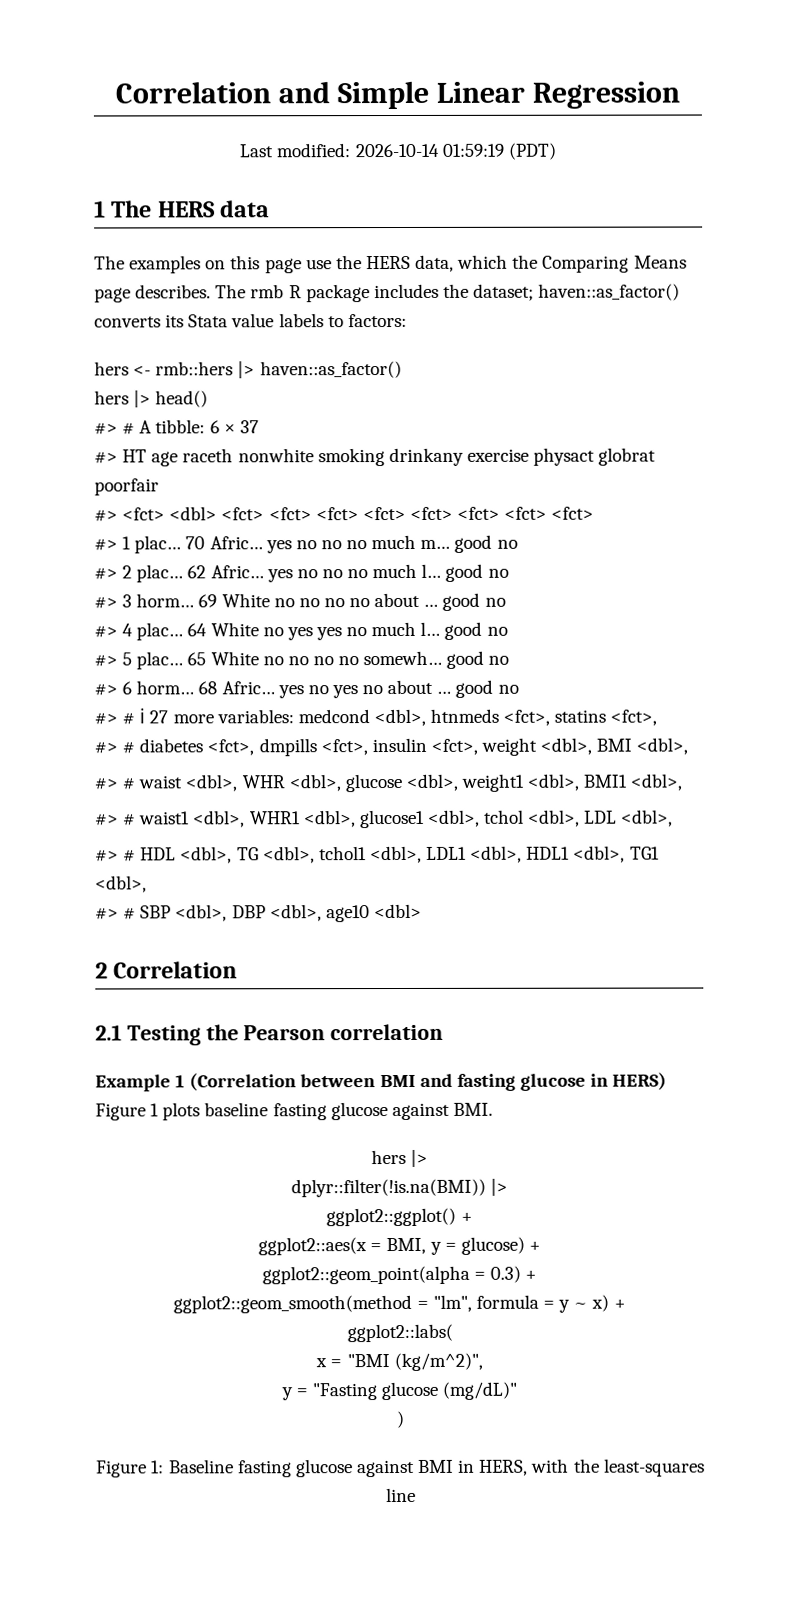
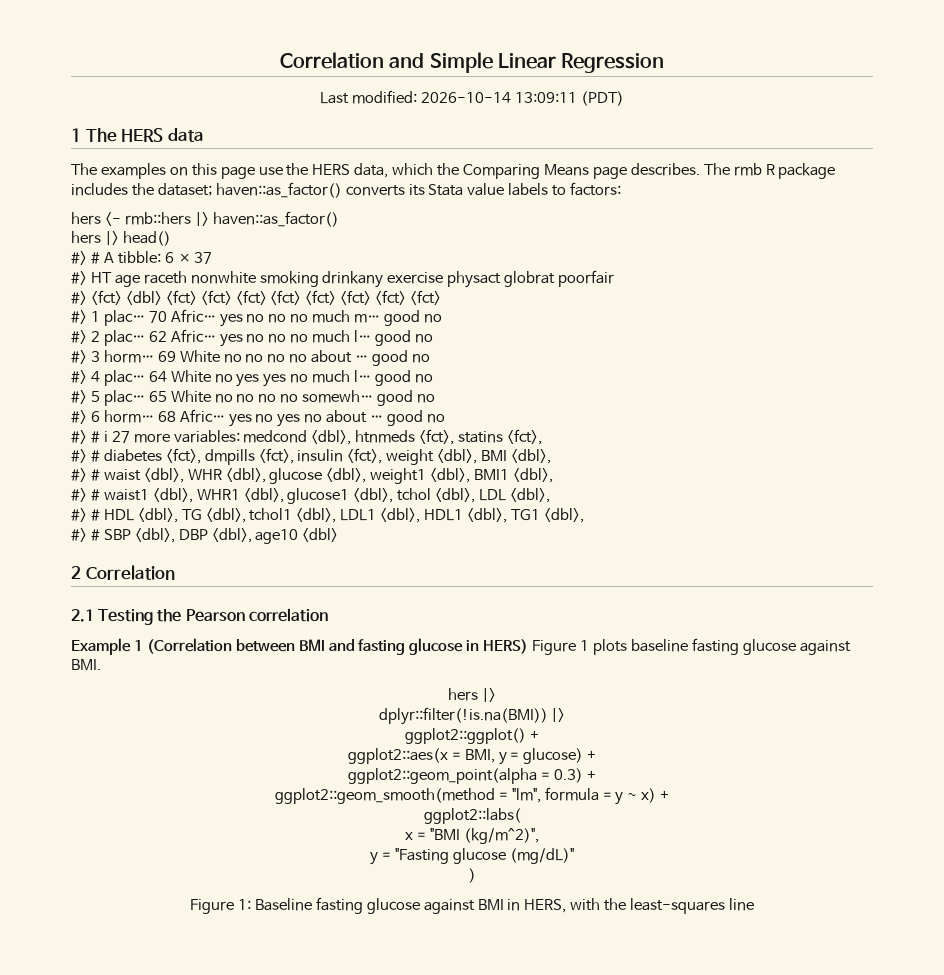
[441,143,504,157] 01:59:19 -> [514,92,577,103] 13:09:11

